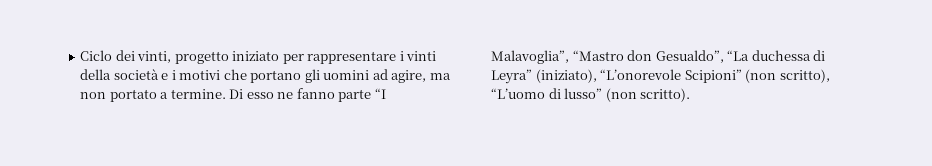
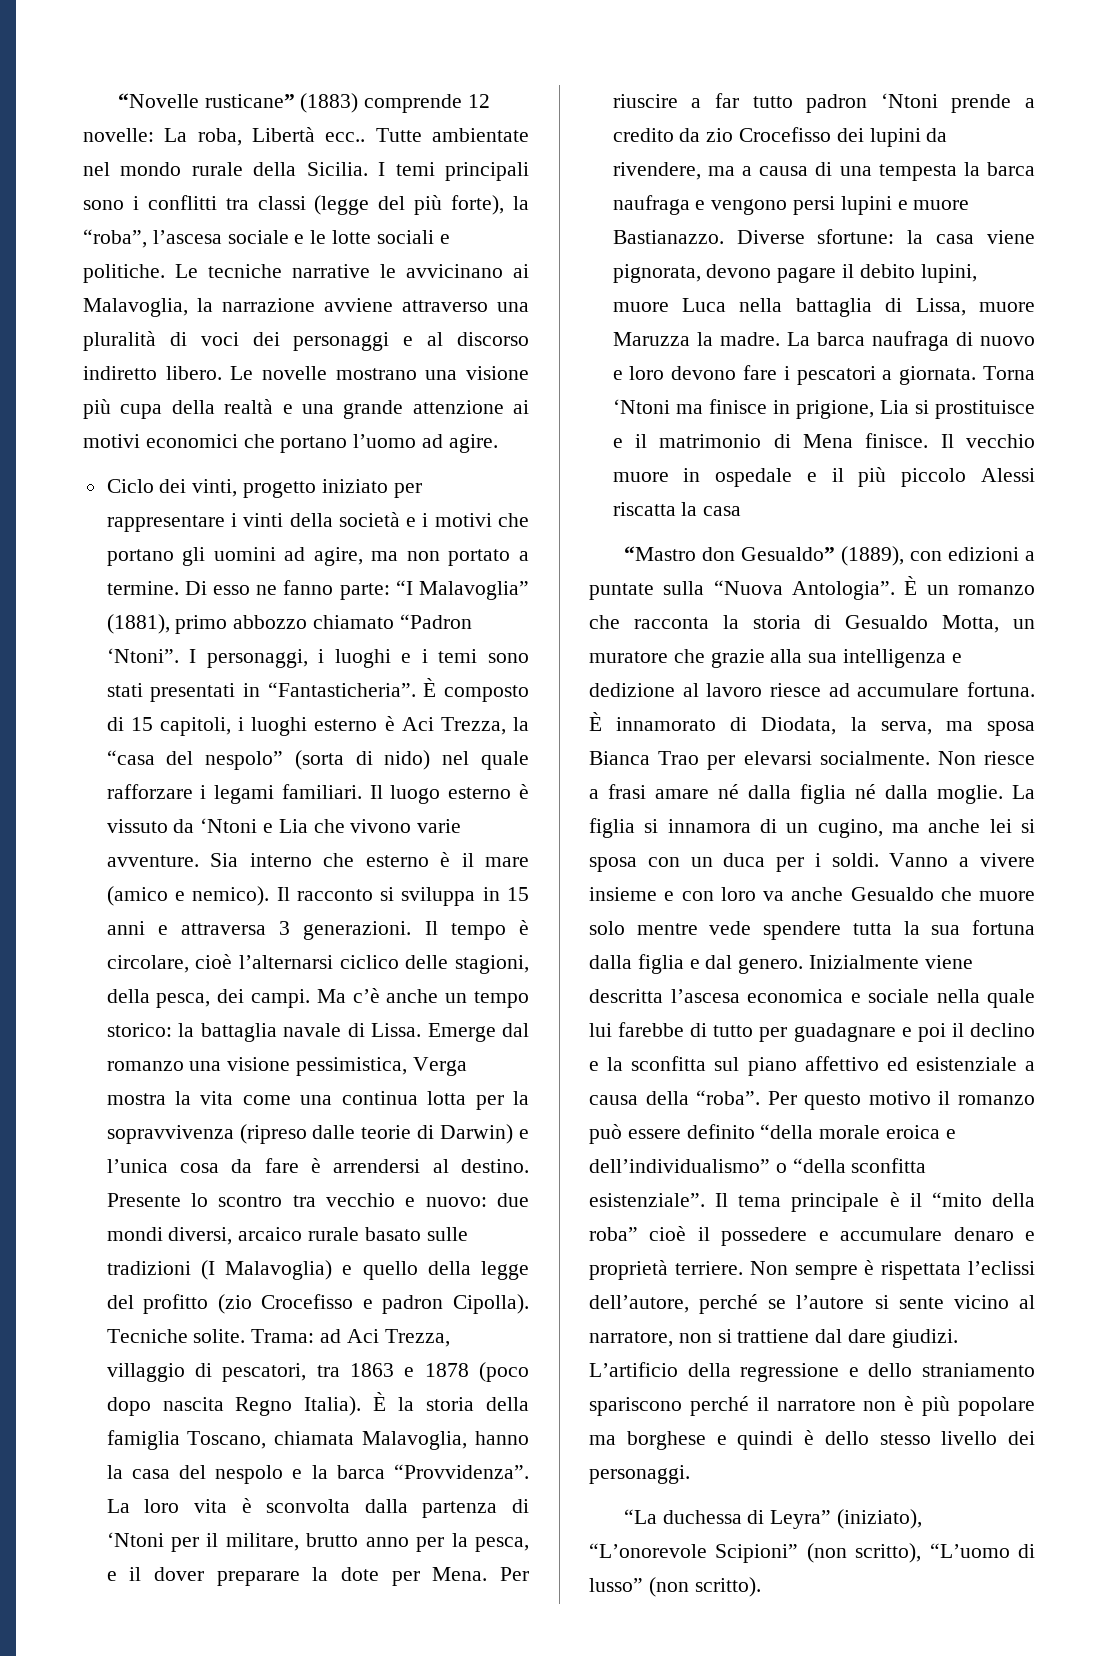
(80, 55) none -> [117,93,491,113] [83,127,529,146] [83,162,529,181] [83,195,530,215] [83,229,450,248] [83,264,529,283] [83,298,529,317] [83,331,529,351] [83,366,529,380] [83,399,529,419] [83,434,498,453] “Novelle rusticane” (1883) comprende 12 novelle: La roba, Libertà ecc.. Tutte ambientate nel mondo rurale della Sicilia. I temi principali sono i conflitti tra classi (legge del più forte), la “roba”, l’ascesa sociale e le lotte sociali e politiche. Le tecniche narrative le avvicinano ai Malavoglia, la narrazione avviene attraverso una pluralità di voci dei personaggi e al discorso indiretto libero. Le novelle mostrano una visione più cupa della realtà e una grande attenzione ai motivi economici che portano l’uomo ad agire. //
[338,88,386,102] [491,50,724,64] parte “I Malavoglia”, “Mastro don Gesualdo”, -> [339,580,529,600] [106,614,472,634] [106,648,529,668] [106,678,529,702] [106,716,529,736] [106,750,530,770] [106,784,530,804] [106,818,462,833] [106,852,530,867] [106,886,529,906] [106,920,529,940] [106,954,529,974] [106,988,529,1008] [106,1023,530,1042] [106,1057,467,1076] [106,1091,529,1110] [106,1124,529,1144] [106,1158,529,1173] [106,1193,529,1207] [106,1227,468,1245] [106,1260,529,1280] [106,1294,529,1314] [106,1329,450,1347] [106,1362,529,1382] [106,1392,529,1416] [106,1430,529,1450] [106,1464,529,1484] [106,1498,529,1518] [106,1532,529,1552] [106,1567,529,1586] [612,93,1035,113] [612,127,948,147] [612,162,1035,181] [612,195,970,215] [612,229,1035,244] [612,264,977,283] [612,298,1035,317] [612,331,1035,351] [612,365,1035,385] [612,399,1035,419] [612,433,1035,448] [612,467,1035,487] [612,502,742,516] [623,546,1035,566] [589,576,1035,600] [589,615,1035,633] [589,649,962,668] [589,682,1035,697] [589,712,1035,736] [589,751,1035,770] [589,784,1035,804] [589,818,1035,838] [589,853,1035,872] [589,887,1035,901] [589,920,1035,940] [589,954,973,974] [589,989,1035,1008] [589,1022,1035,1042] [589,1056,1035,1076] [589,1090,1035,1110] [589,1124,956,1144] [589,1158,927,1173] [589,1192,1035,1212] [589,1226,1035,1246] [589,1260,1035,1280] [589,1294,1035,1314] [589,1329,958,1348] [589,1362,1035,1382] [589,1396,1035,1416] [589,1430,1035,1450] [589,1465,690,1484] parte: “I Malavoglia” (1881), primo abbozzo chiamato “Padron ‘Ntoni”. I personaggi, i luoghi e i temi sono stati presentati in “Fantasticheria”. È composto di 15 capitoli, i luoghi esterno è Aci Trezza, la “casa del nespolo” (sorta di nido) nel quale rafforzare i legami familiari. Il luogo esterno è vissuto da ‘Ntoni e Lia che vivono varie avventure. Sia interno che esterno è il mare (amico e nemico). Il racconto si sviluppa in 15 anni e attraversa 3 generazioni. Il tempo è circolare, cioè l’alternarsi ciclico delle stagioni, della pesca, dei campi. Ma c’è anche un tempo storico: la battaglia navale di Lissa. Emerge dal romanzo una visione pessimistica, Verga mostra la vita come una continua lotta per la sopravvivenza (ripreso dalle teorie di Darwin) e l’unica cosa da fare è arrendersi al destino. Presente lo scontro tra vecchio e nuovo: due mondi diversi, arcaico rurale basato sulle tradizioni (I Malavoglia) e quello della legge del profitto (zio Crocefisso e padron Cipolla). Tecniche solite. Trama: ad Aci Trezza, villaggio di pescatori, tra 1863 e 1878 (poco dopo nascita Regno Italia). È la storia della famiglia Toscano, chiamata Malavoglia, hanno la casa del nespolo e la barca “Provvidenza”. La loro vita è sconvolta dalla partenza di ‘Ntoni per il militare, brutto anno per la pesca, e il dover preparare la dote per Mena. Per riuscire a far tutto padron ‘Ntoni prende a credito da zio Crocefisso dei lupini da rivendere, ma a causa di una tempesta la barca naufraga e vengono persi lupini e muore Bastianazzo. Diverse sfortune: la casa viene pignorata, devono pagare il debito lupini, muore Luca nella battaglia di Lissa, muore Maruzza la madre. La barca naufraga di nuovo e loro devono fare i pescatori a giornata. Torna ‘Ntoni ma finisce in prigione, Lia si prostituisce e il matrimonio di Mena finisce. Il vecchio muore in ospedale e il più piccolo Alessi riscatta la casa // “Mastro don Gesualdo” (1889), con edizioni a puntate sulla “Nuova Antologia”. È un romanzo che racconta la storia di Gesualdo Motta, un muratore che grazie alla sua intelligenza e dedizione al lavoro riesce ad accumulare fortuna. È innamorato di Diodata, la serva, ma sposa Bianca Trao per elevarsi socialmente. Non riesce a frasi amare né dalla figlia né dalla moglie. La figlia si innamora di un cugino, ma anche lei si sposa con un duca per i soldi. Vanno a vivere insieme e con loro va anche Gesualdo che muore solo mentre vede spendere tutta la sua fortuna dalla figlia e dal genero. Inizialmente viene descritta l’ascesa economica e sociale nella quale lui farebbe di tutto per guadagnare e poi il declino e la sconfitta sul piano affettivo ed esistenziale a causa della “roba”. Per questo motivo il romanzo può essere definito “della morale eroica e dell’individualismo” o “della sconfitta esistenziale”. Il tema principale è il “mito della roba” cioè il possedere e accumulare denaro e proprietà terriere. Non sempre è rispettata l’eclissi dell’autore, perché se l’autore si sente vicino al narratore, non si trattiene dal dare giudizi. L’artificio della regressione e dello straniamento spariscono perché il narratore non è più popolare ma borghese e quindi è dello stesso livello dei personaggi. //

